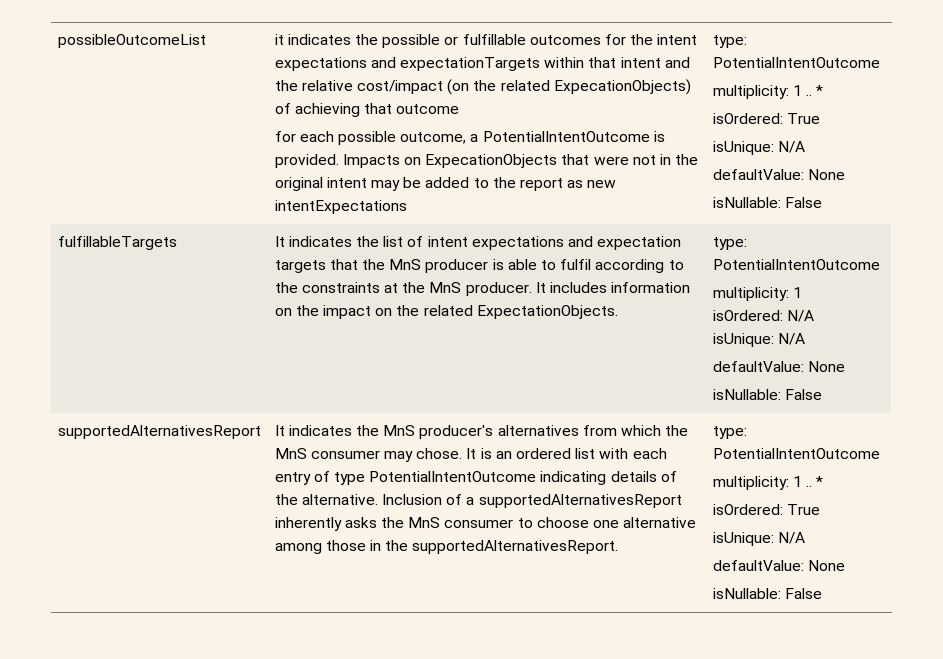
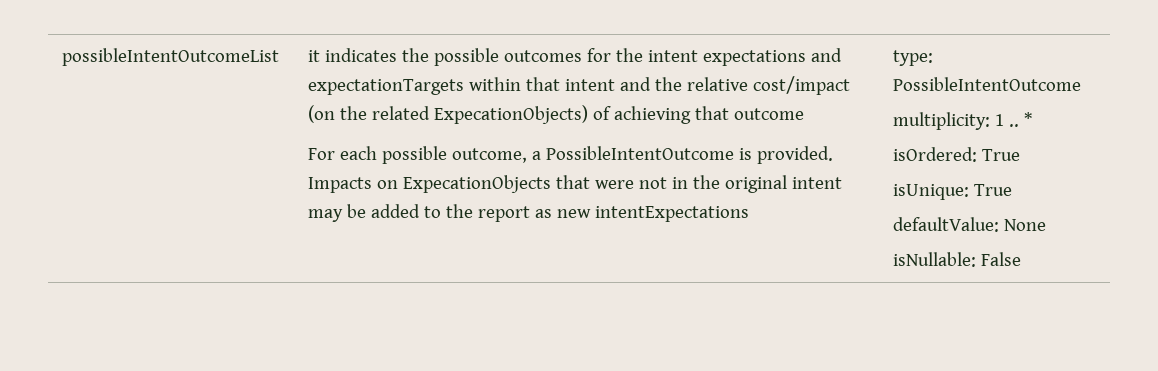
[57,34,206,48] possibleOutcomeList -> [62,48,280,66] possibleIntentOutcomeList
[444,34,526,45] or fulfillable -> (500, 57) none
[274,131,296,142] for -> [308,148,336,160] For
[482,131,650,142] PotentialIntentOutcome -> [546,146,735,160] PossibleIntentOutcome
[712,57,880,68] [712,85,824,99] [712,113,820,124] [712,141,805,155] [712,169,845,180] [712,197,822,208] [57,236,177,250] [274,236,682,250] [274,259,684,273] [274,282,691,296] [274,305,618,319] [712,237,747,250] [712,259,880,270] [712,287,802,301] [712,310,814,322] [712,333,805,347] [712,361,845,372] [712,389,822,400] [57,425,261,439] [274,425,689,439] [274,448,667,462] [274,471,677,485] [274,494,682,508] [274,517,697,531] [274,540,619,554] [712,426,747,439] [712,448,880,459] [712,476,824,490] [712,504,820,515] [712,532,805,546] [712,560,845,571] [712,588,822,599] PotentialIntentOutcome // multiplicity: 1 .. * // isOrdered: True // isUnique: N/A // defaultValue: None // isNullable: False // fulfillableTargets | It indicates the list of intent expectations and expectation targets that the MnS producer is able to fulfil according to the constraints at the MnS producer. It includes information on the impact on the related ExpectationObjects. | type: PotentialIntentOutcome // multiplicity: 1 // isOrdered: N/A // isUnique: N/A // defaultValue: None // isNullable: False // supportedAlternativesReport | It indicates the MnS producer's alternatives from which the MnS consumer may chose. It is an ordered list with each entry of type PotentialIntentOutcome indicating details of the alternative. Inclusion of a supportedAlternativesReport inherently asks the MnS consumer to choose one alternative among those in the supportedAlternativesReport. | type: PotentialIntentOutcome // multiplicity: 1 .. * // isOrdered: True // isUnique: N/A // defaultValue: None // isNullable: False -> [893,77,1082,91] [893,112,1033,130] [893,147,1021,162] [893,184,1013,200] [893,217,1047,232] [893,252,1022,267] PossibleIntentOutcome // multiplicity: 1 .. * // isOrdered: True // isUnique: True // defaultValue: None // isNullable: False

